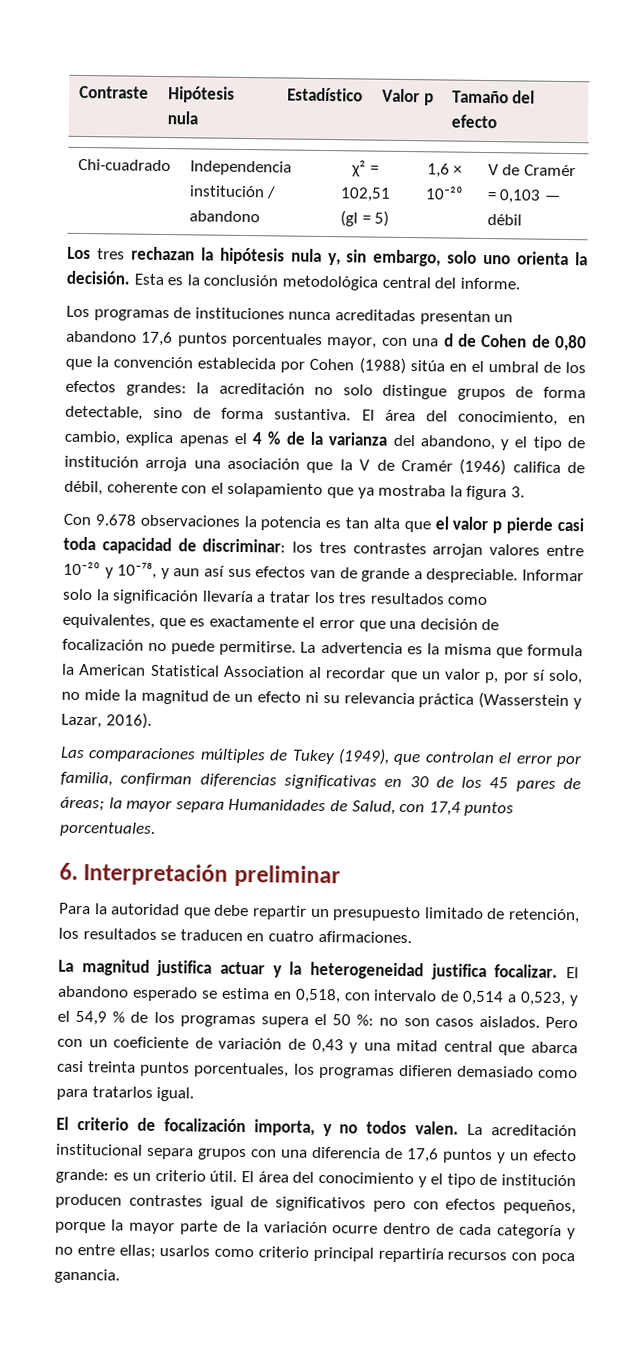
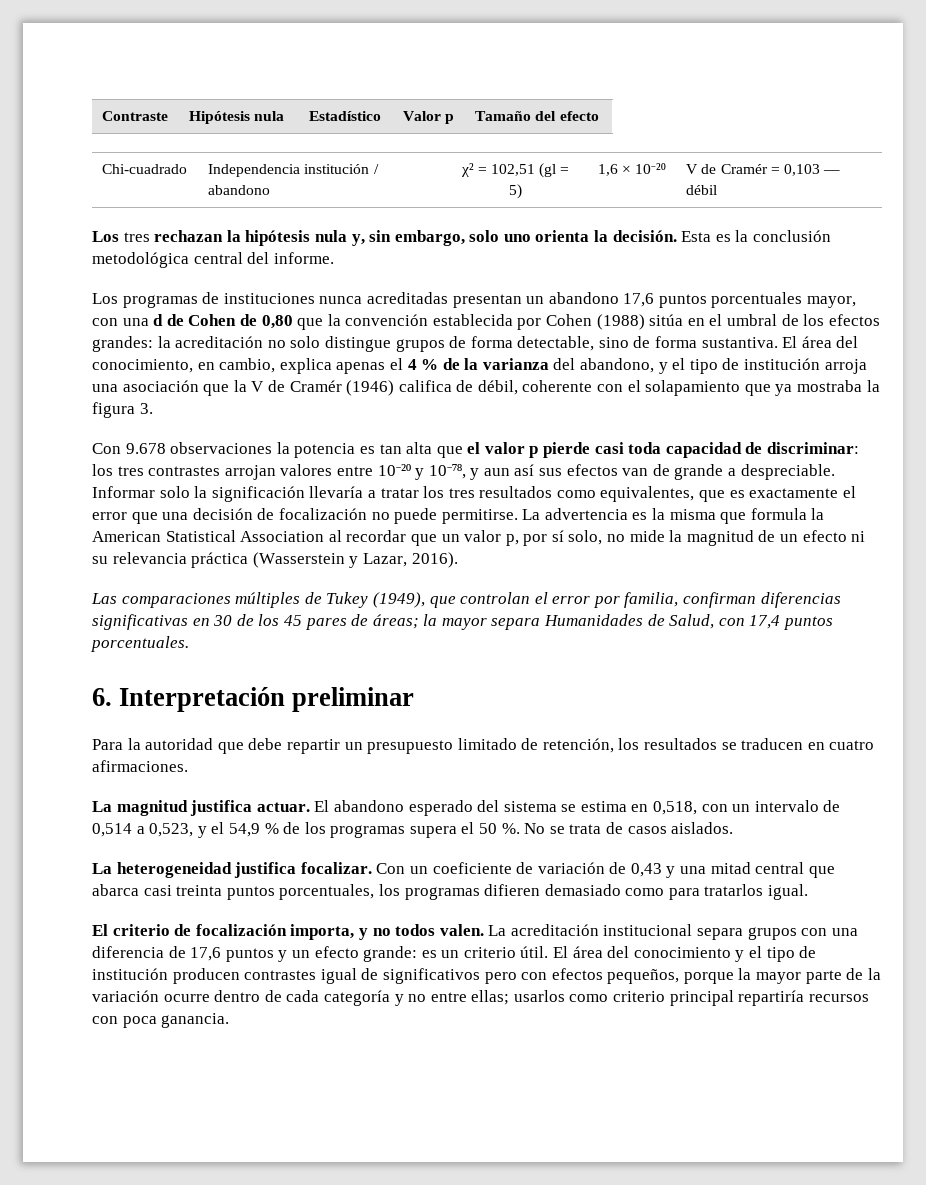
[219,961,559,981] actuar y la heterogeneidad justifica focalizar. -> [256,802,310,812] actuar.
(198, 994) none -> [477,800,557,812] del sistema
(371, 996) none -> [732,804,751,812] un
[356,1014,579,1029] [57,1038,83,1048] %: no son casos aislados. Pero con -> [501,822,734,834] [92,862,406,878] %. No se trata de casos aislados. // La heterogeneidad justifica focalizar. Con

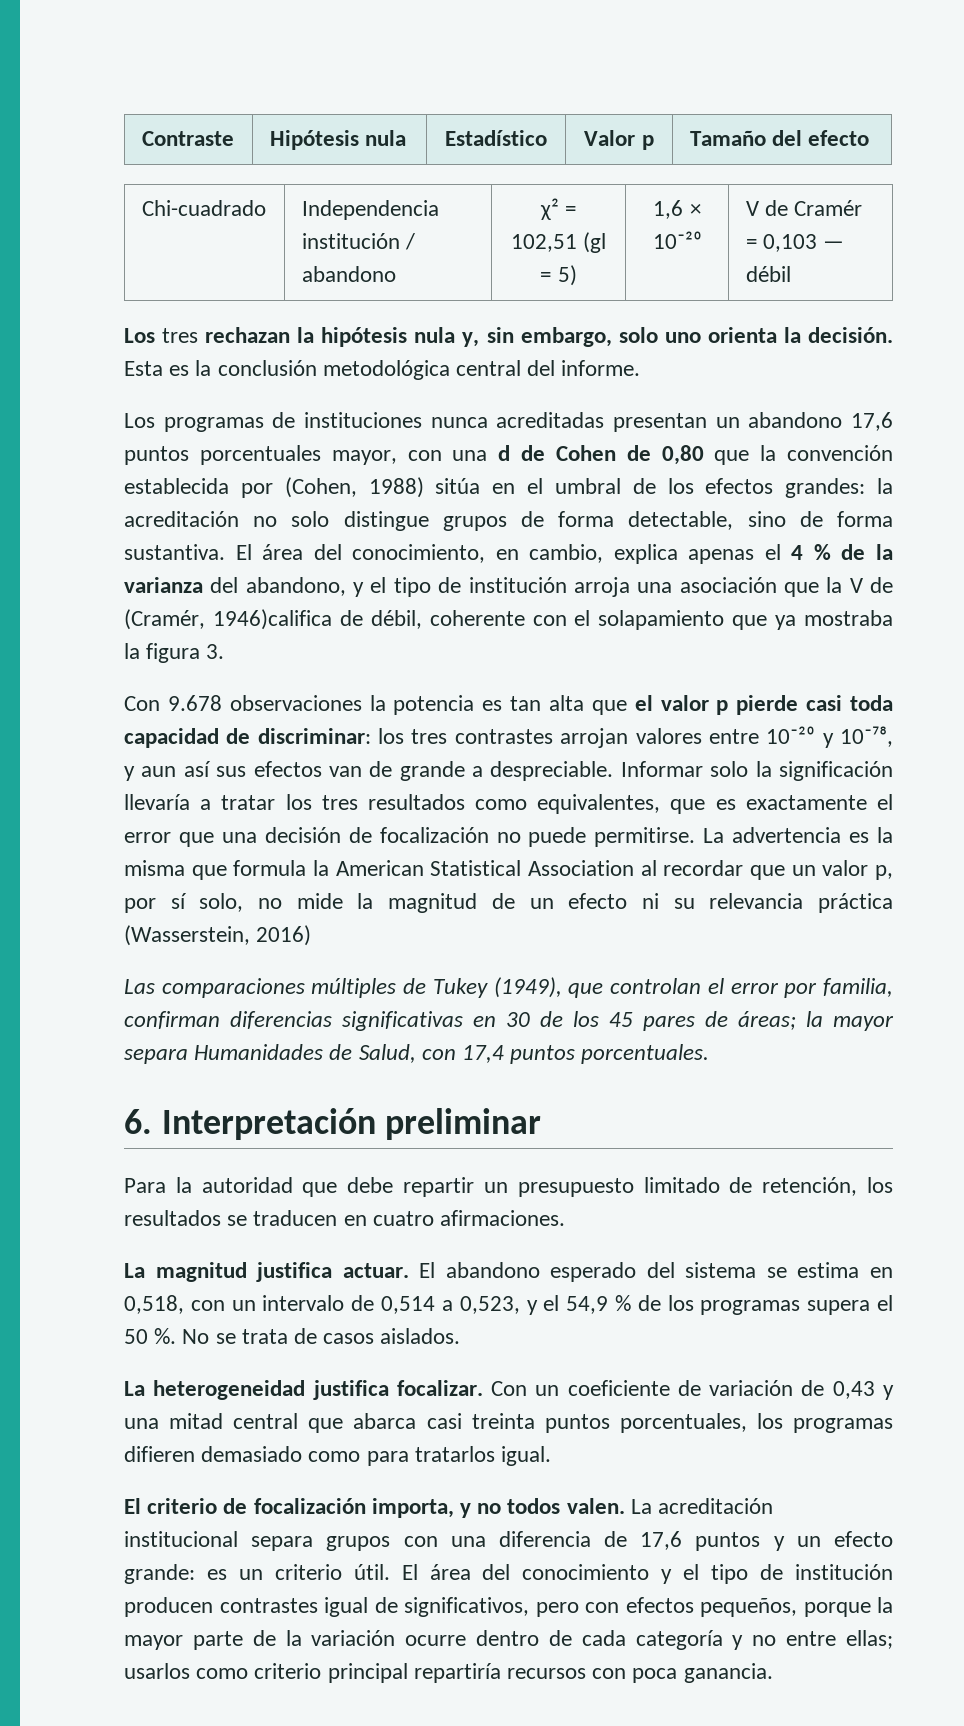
[546,314,645,330] Cohen (1988) -> [284,477,424,498] (Cohen, 1988)
[289,380,452,396] Cramér (1946) califica -> [124,609,332,630] (Cramér, 1946)califica
[252,552,458,568] (Wasserstein y Lazar, 2016). -> [124,925,312,946] (Wasserstein, 2016)
[382,968,480,984] significativos -> [404,1597,529,1617] significativos,

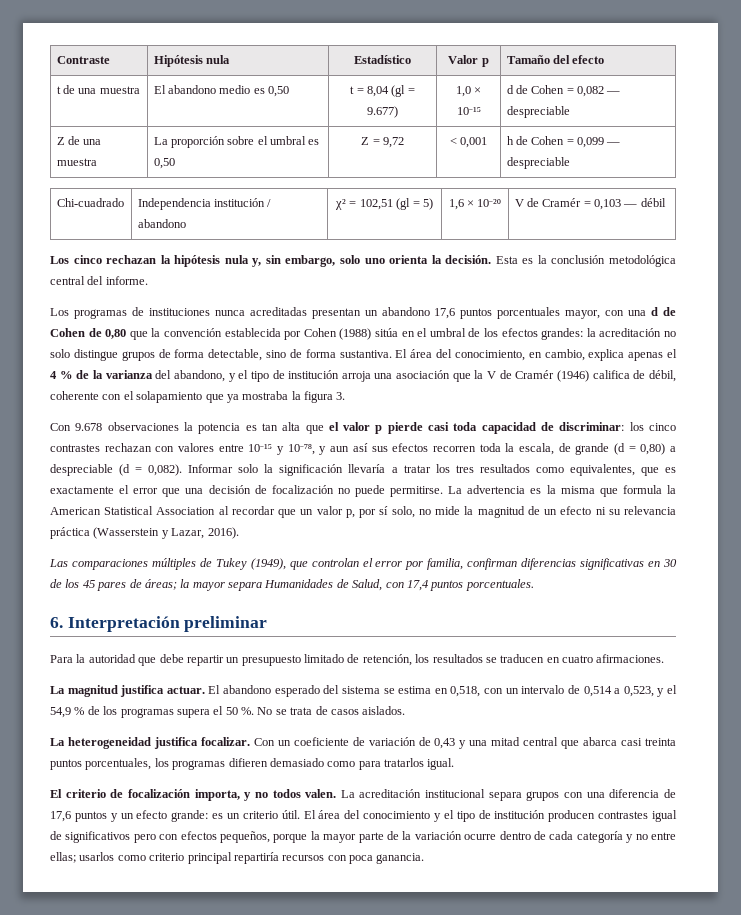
(870, 138) none -> [56,85,140,94] [153,85,290,97] [350,85,415,97] [367,106,398,118] [455,86,482,97] [456,107,481,115] [506,85,621,97] [506,106,570,118] [56,136,102,145] [56,158,97,166] [153,136,320,148] [153,158,175,169] [361,137,404,148] [449,137,488,148] [506,136,621,148] [506,157,570,169] // t de una muestra | El abandono medio es 0,50 | t = 8,04 (gl = 9.677) | 1,0 × 10⁻¹⁵ | d de Cohen = 0,082 — despreciable // Z de una muestra | La proporción sobre el umbral es 0,50 | Z = 9,72 | < 0,001 | h de Cohen = 0,099 — despreciable
[162,328,199,343] tres -> [73,255,102,264] cinco
[284,477,424,498] (Cohen, 1988) -> [303,328,372,340] Cohen (1988)
[124,609,332,630] (Cramér, 1946)califica -> [515,370,630,382] Cramér (1946) califica
[411,728,629,748] tres contrastes arrojan -> [649,423,676,431] [50,443,175,452] cinco contrastes rechazan con
[766,726,816,744] 10⁻²⁰ -> [248,444,273,452] 10⁻¹⁵
[328,761,614,781] van de grande a despreciable. -> [432,443,676,455] [50,464,183,476] recorren toda la escala, de grande (d = 0,80) a despreciable (d = 0,082).
[124,925,312,946] (Wasserstein, 2016) -> [93,527,239,539] (Wasserstein y Lazar, 2016).
[404,1597,529,1617] significativos, -> [65,831,131,843] significativos

